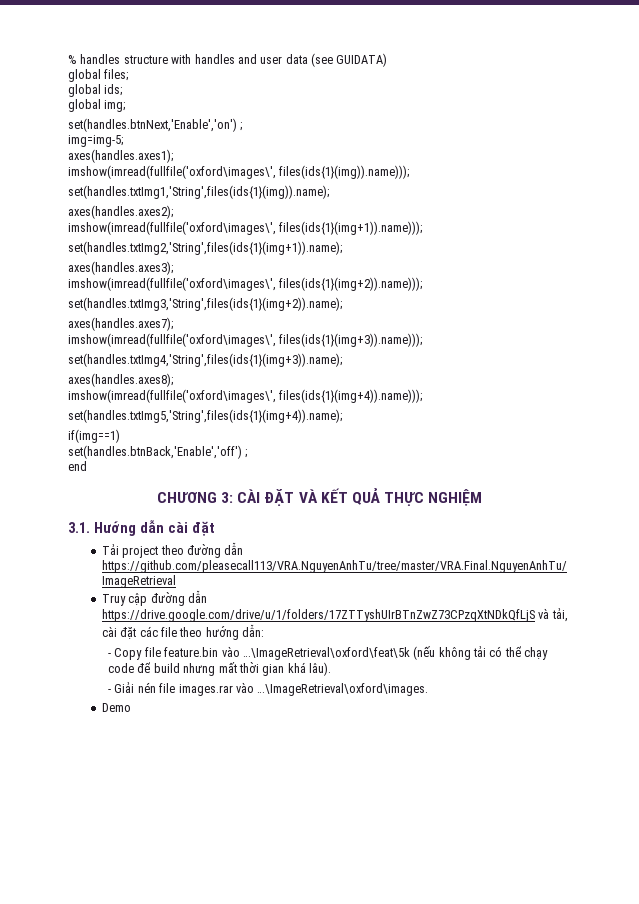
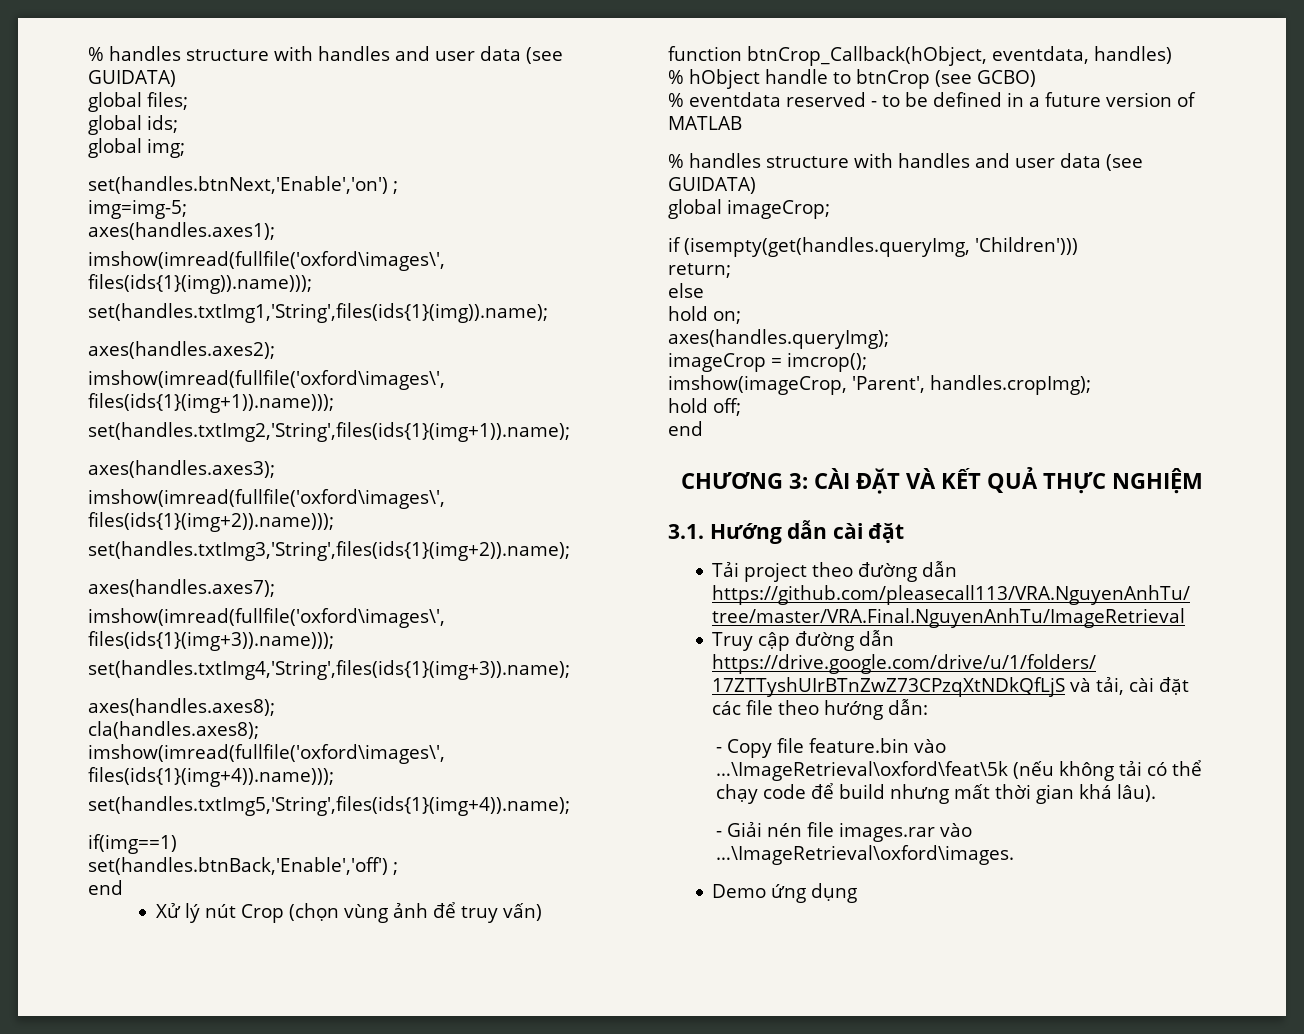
(173, 380) none -> [88,721,259,739] // cla(handles.axes8);
(87, 466) none -> [156,902,543,923] [668,46,1172,66] [668,69,1036,89] [668,92,1196,107] [668,116,742,130] [668,153,1143,171] [668,177,756,194] [668,199,830,219] [668,237,1078,257] [668,263,731,278] [668,283,704,298] [668,306,741,324] [668,329,889,349] [668,352,867,372] [668,375,1091,395] [668,398,741,416] [668,421,703,436] // Xử lý nút Crop (chọn vùng ảnh để truy vấn) // function btnCrop_Callback(hObject, eventdata, handles) // % hObject handle to btnCrop (see GCBO) // % eventdata reserved - to be defined in a future version of MATLAB // % handles structure with handles and user data (see GUIDATA) // global imageCrop; // if (isempty(get(handles.queryImg, 'Children'))) // return; // else // hold on; // axes(handles.queryImg); // imageCrop = imcrop(); // imshow(imageCrop, 'Parent', handles.cropImg); // hold off; // end
(131, 707) none -> [771,883,858,903] ứng dụng

